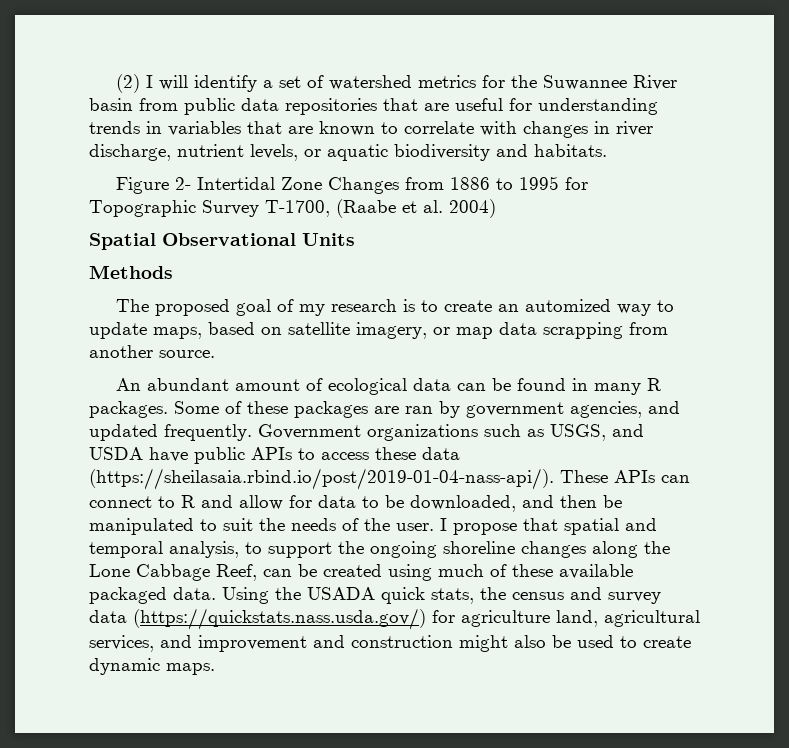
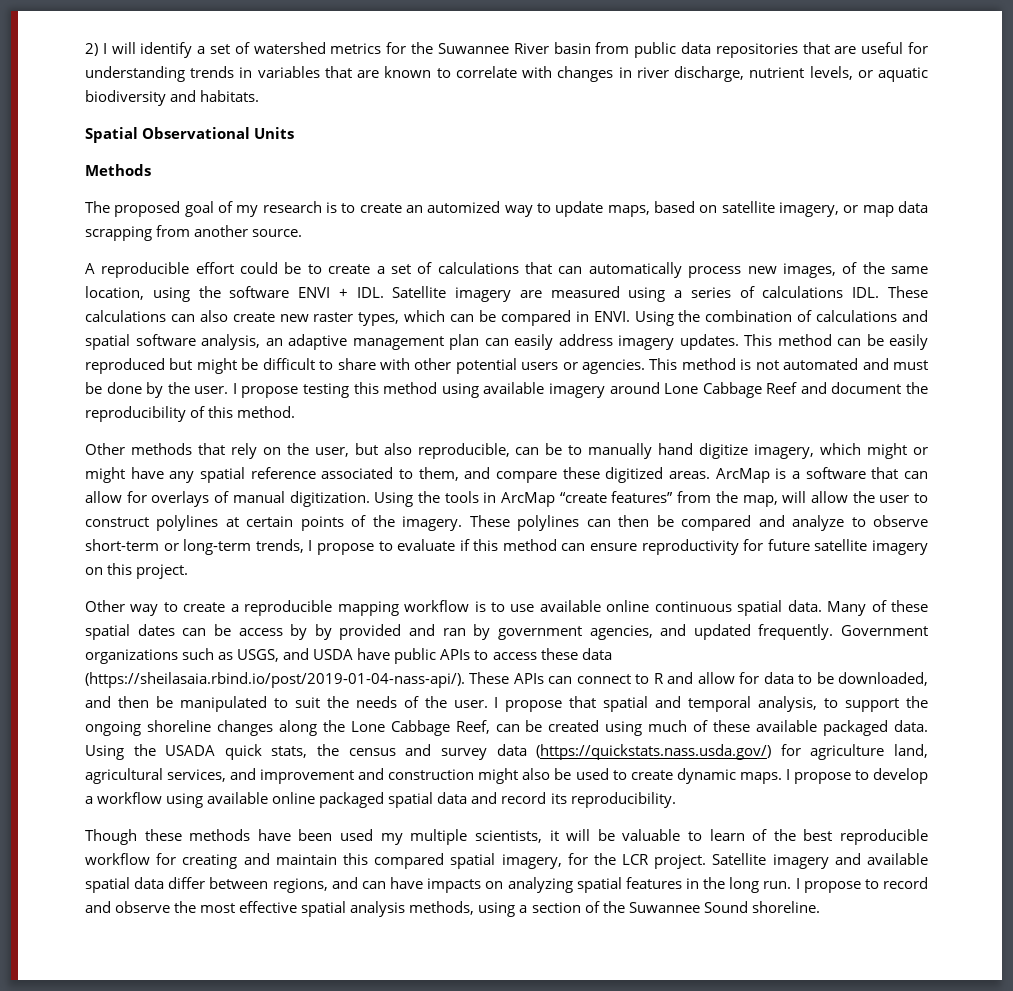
[115,74,140,93] (2) -> [85,43,98,56] 2)
[115,176,588,194] [89,199,496,218] // Figure 2- Intertidal Zone Changes from 1886 to 1995 for Topographic Survey T-1700, (Raabe et al. 2004) -> (260, 96) none
[115,378,661,395] [89,401,399,418] An abundant amount of ecological data can be found in many R packages. Some of these packages are -> [85,262,928,278] [85,286,928,302] [85,310,929,326] [85,334,928,350] [85,358,929,374] [85,382,928,398] [85,406,296,422] [85,443,928,459] [85,467,928,483] [85,491,929,507] [85,515,929,531] [85,539,929,555] [85,563,189,579] [85,600,929,616] [85,624,435,640] A reproducible effort could be to create a set of calculations that can automatically process new images, of the same location, using the software ENVI + IDL. Satellite imagery are measured using a series of calculations IDL. These calculations can also create new raster types, which can be compared in ENVI. Using the combination of calculations and spatial software analysis, an adaptive management plan can easily address imagery updates. This method can be easily reproduced but might be difficult to share with other potential users or agencies. This method is not automated and must be done by the user. I propose testing this method using available imagery around Lone Cabbage Reef and document the reproducibility of this method. // Other methods that rely on the user, but also reproducible, can be to manually hand digitize imagery, which might or might have any spatial reference associated to them, and compare these digitized areas. ArcMap is a software that can allow for overlays of manual digitization. Using the tools in ArcMap “create features” from the map, will allow the user to construct polylines at certain points of the imagery. These polylines can then be compared and analyze to observe short-term or long-term trends, I propose to evaluate if this method can ensure reproductivity for future satellite imagery on this project. // Other way to create a reproducible mapping workflow is to use available online continuous spatial data. Many of these spatial dates can be access by by provided and
(215, 669) none -> [785,768,928,784] [85,792,676,808] [85,829,928,845] [85,853,928,869] [85,877,928,893] [85,901,820,917] I propose to develop a workflow using available online packaged spatial data and record its reproducibility. // Though these methods have been used my multiple scientists, it will be valuable to learn of the best reproducible workflow for creating and maintain this compared spatial imagery, for the LCR project. Satellite imagery and available spatial data differ between regions, and can have impacts on analyzing spatial features in the long run. I propose to record and observe the most effective spatial analysis methods, using a section of the Suwannee Sound shoreline.

